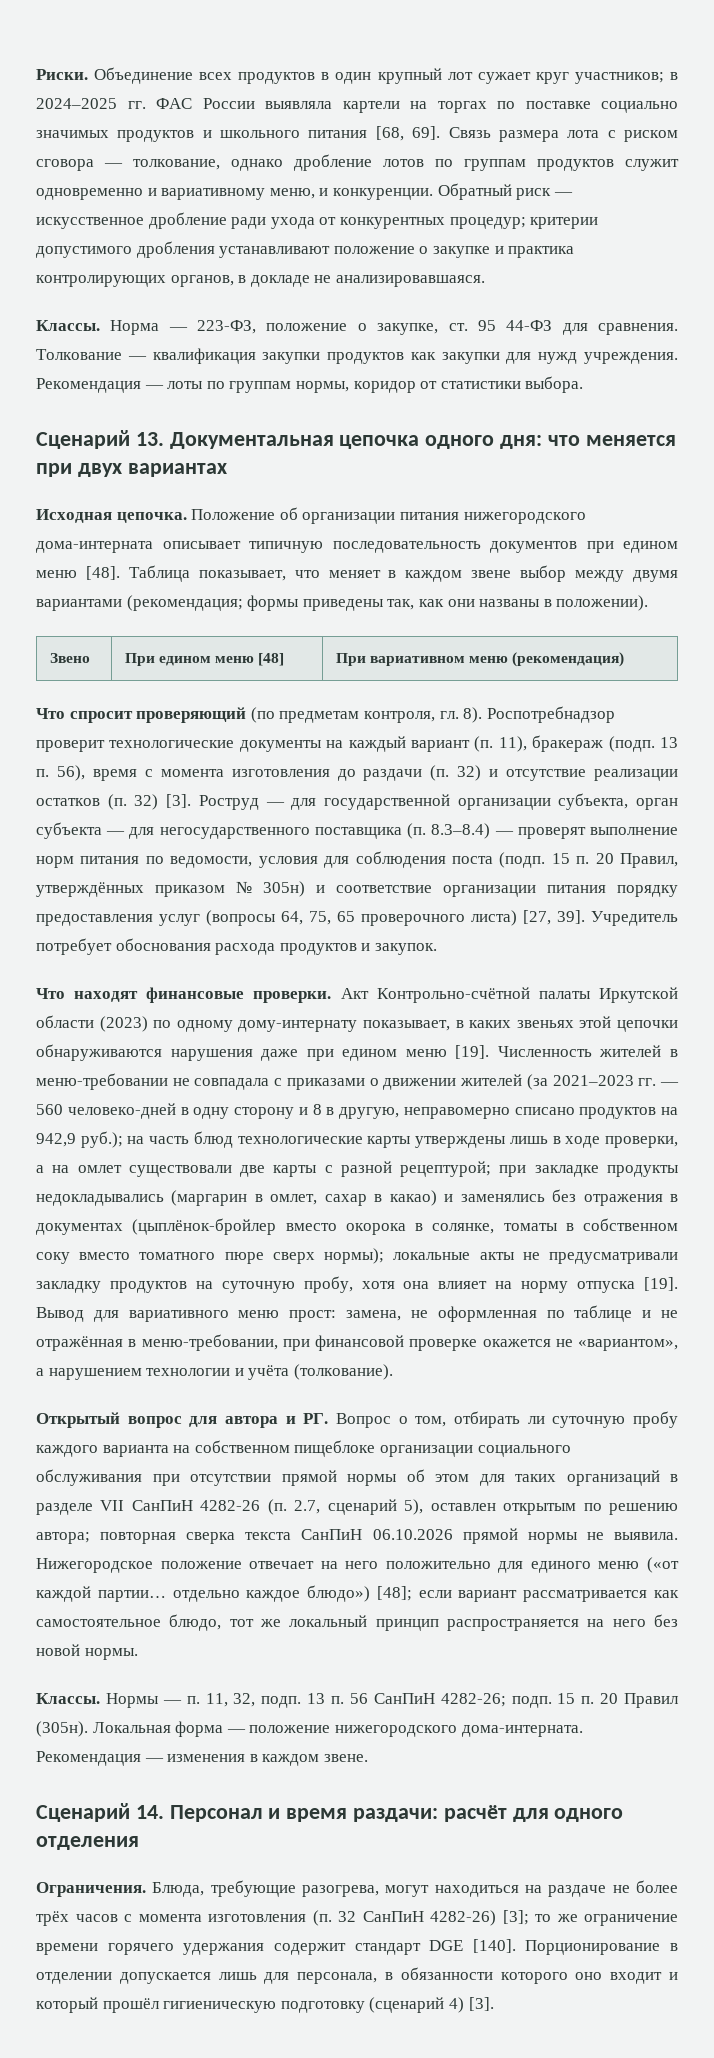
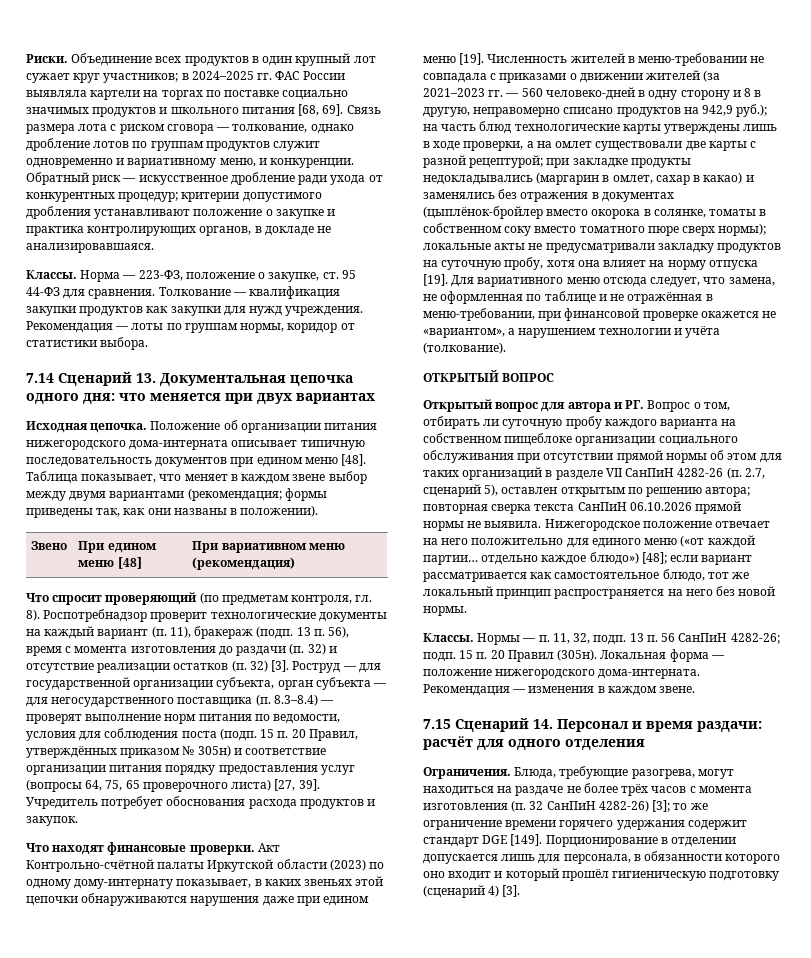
(584, 384) none -> [26,373,54,383] 7.14
[36,1307,337,1322] Вывод для вариативного меню прост: -> [451,275,726,287] Для вариативного меню отсюда следует, что
(393, 1372) none -> [423,370,555,382] // ОТКРЫТЫЙ ВОПРОС
(368, 1758) none -> [423,719,451,729] 7.15
[472,1939,516,1953] [140]. -> [510,834,543,846] [149].

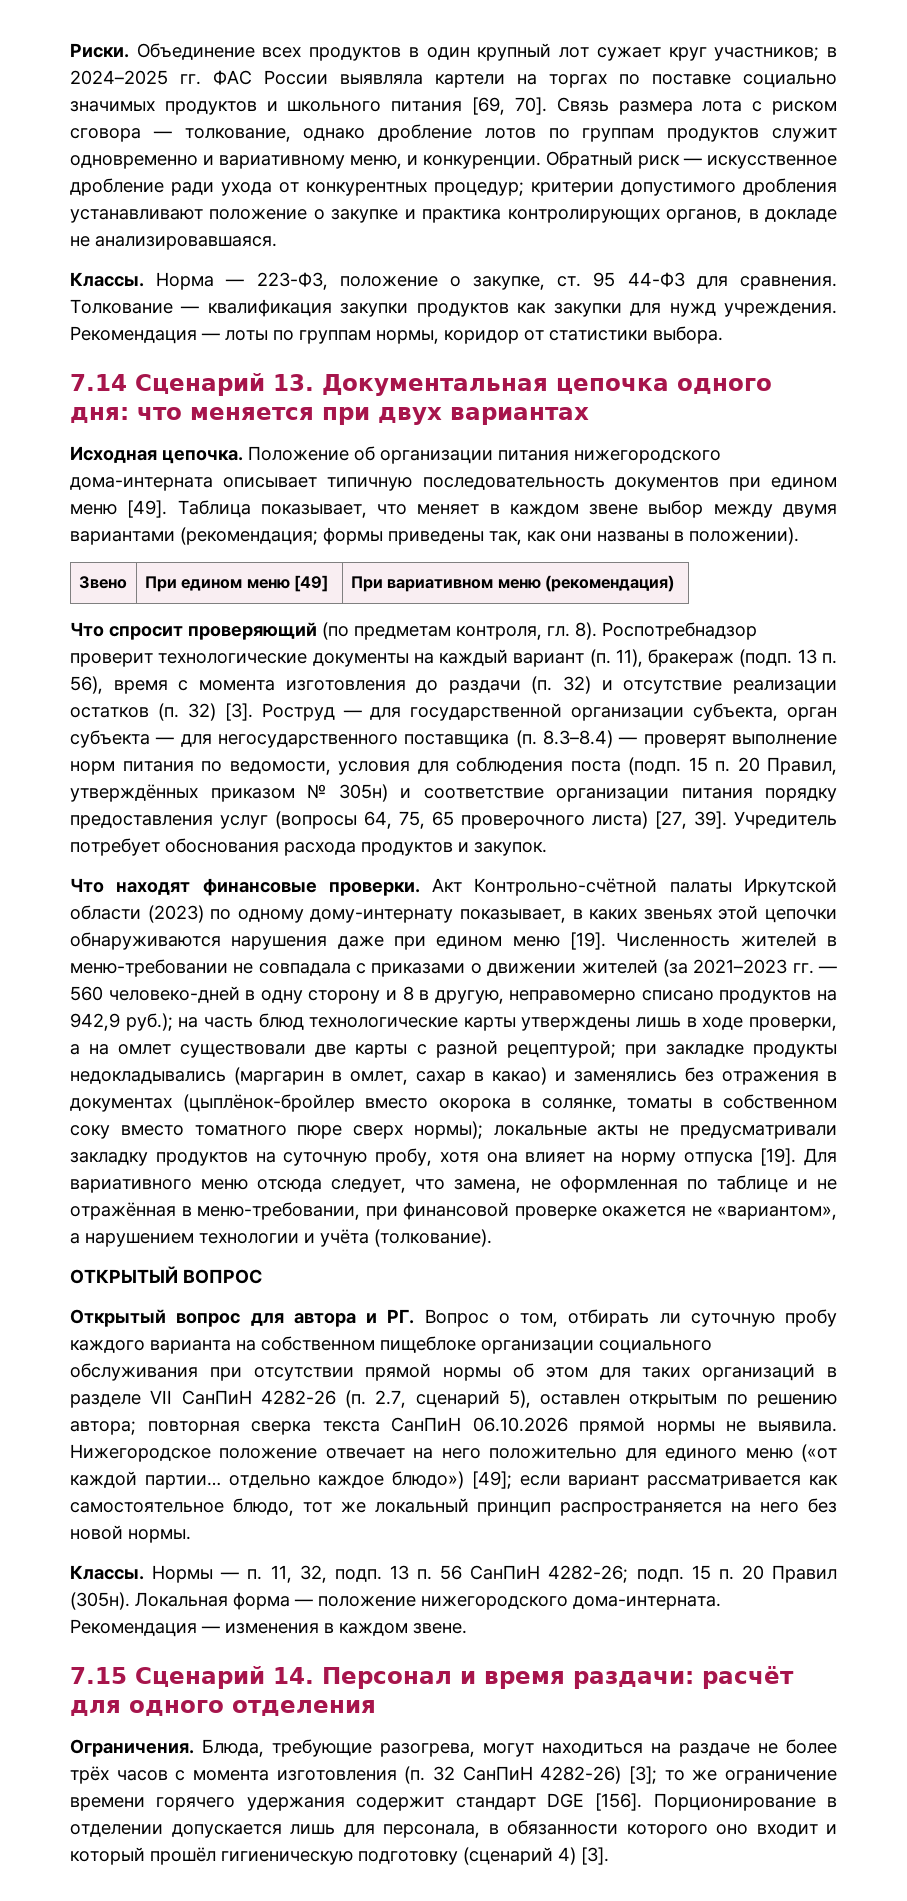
[298,104,344,116] [68, 69]. -> [472,97,547,115] [69, 70].
[341,454,367,466] [48]. -> [127,500,168,518] [49].
[117,557,142,569] [48] -> [294,575,329,592] [49]
[641,552,667,564] [48]; -> [471,1471,512,1489] [49];
[510,834,543,846] [149]. -> [595,1793,643,1811] [156].

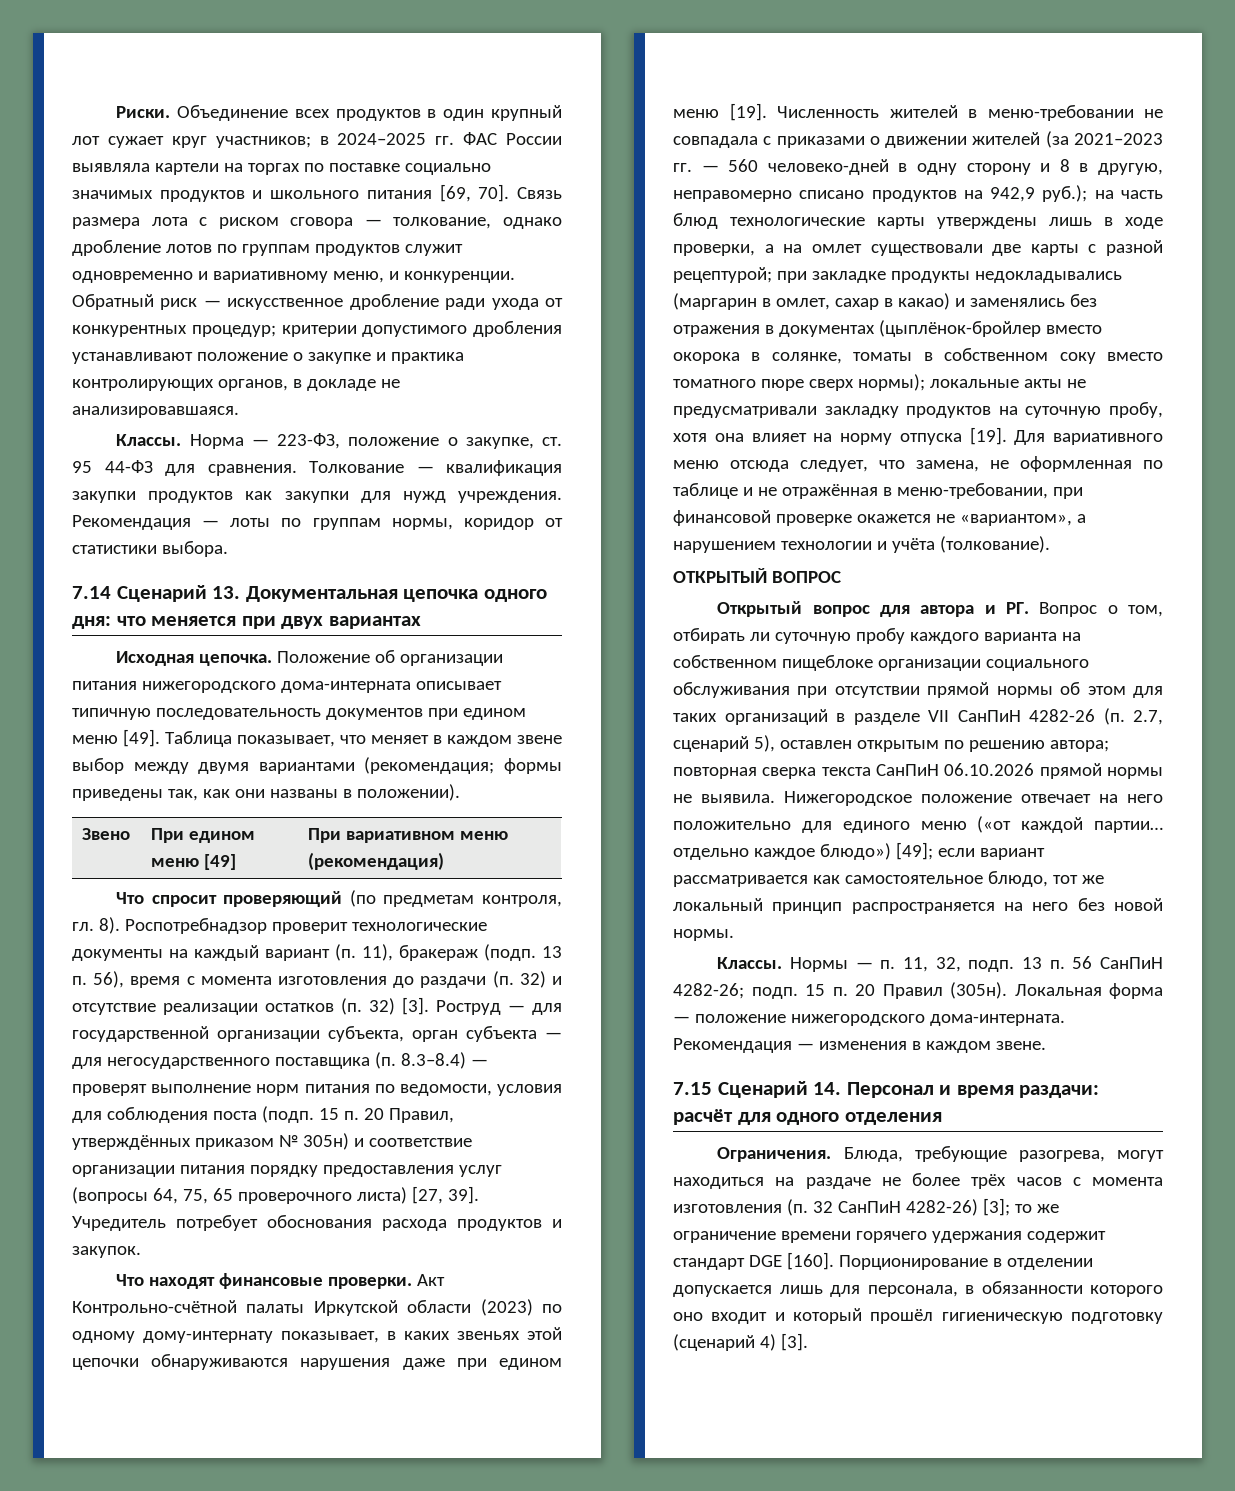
[595,1793,643,1811] [156]. -> [786,1252,834,1270] [160].

